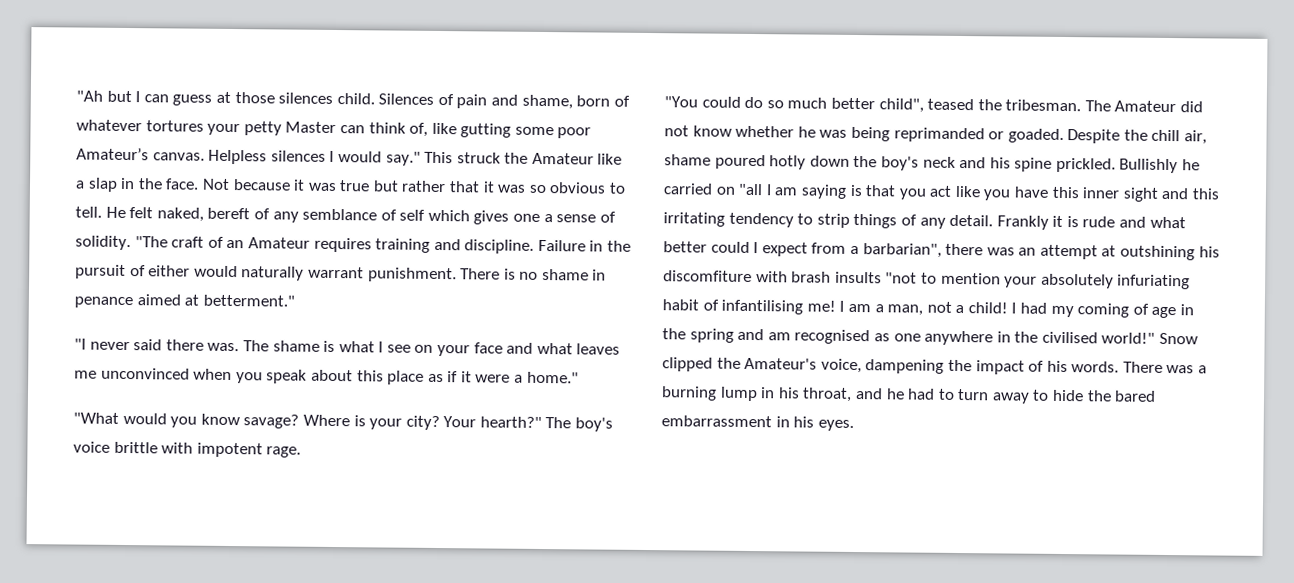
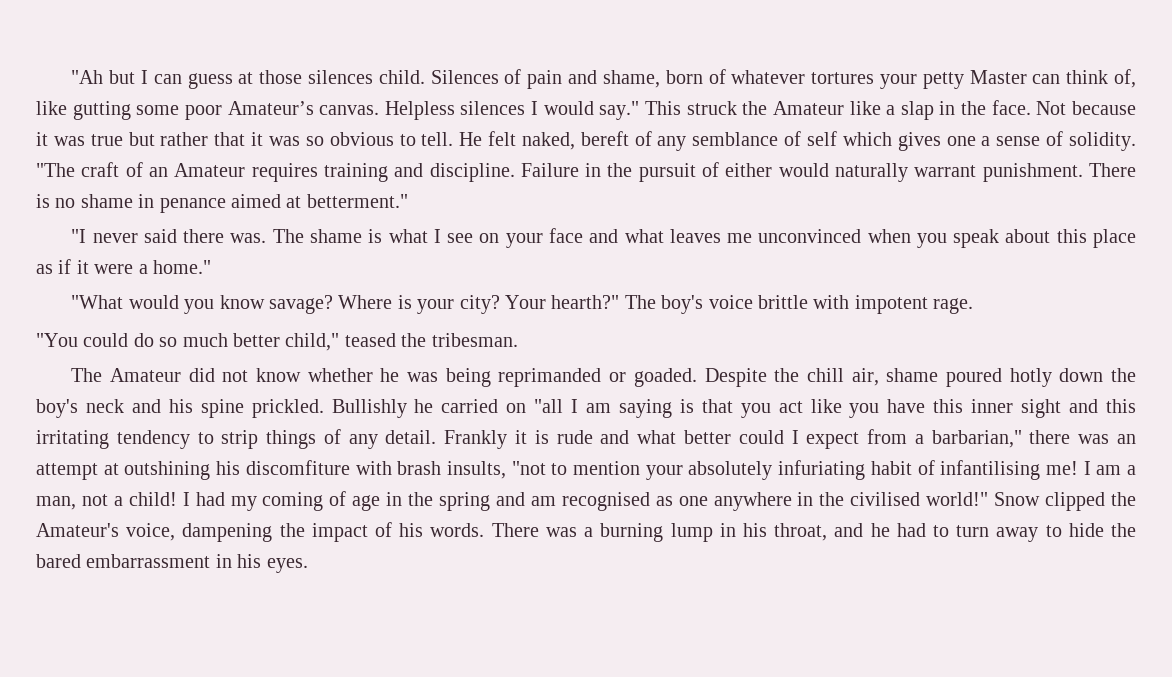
[878,98,924,113] child", -> [285,333,340,351] child,"
(1082, 105) none -> (518, 340) //
[862,243,942,258] barbarian", -> [931,430,1022,448] barbarian,"
[834,271,882,284] insults -> [446,461,506,479] insults,

